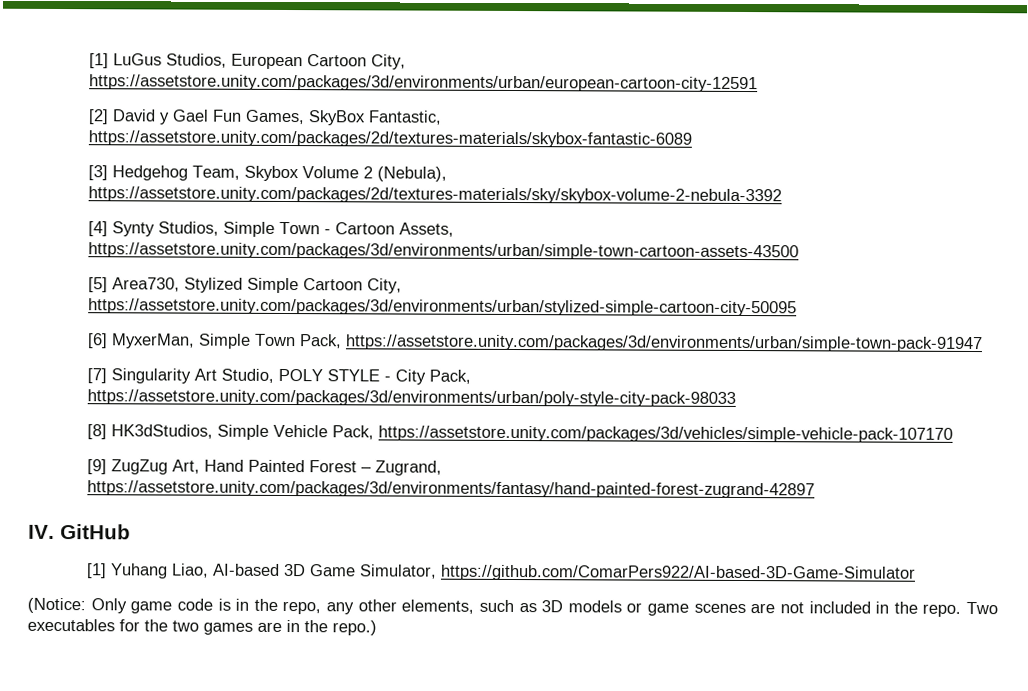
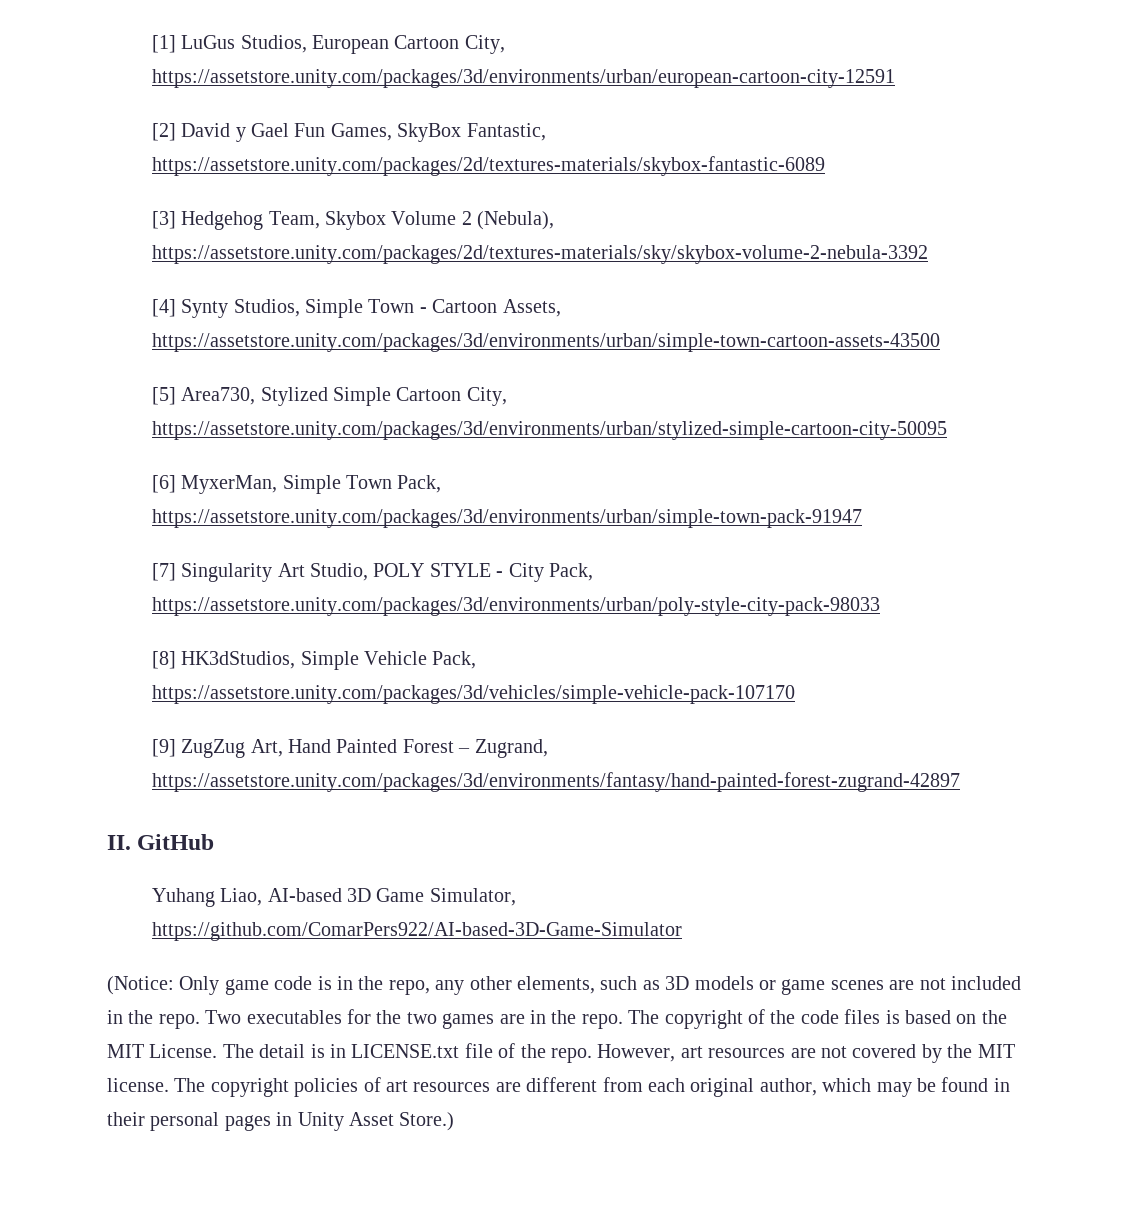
[28,524,55,539] IV. -> [107,835,131,850] II.
[85,563,107,579] [1] -> (215, 842) none
[332,620,377,636] repo.) -> [581,1009,1007,1029] [107,1043,1015,1063] [107,1077,1010,1097] [107,1112,455,1131] repo. The copyright of the code files is based on the MIT License. The detail is in LICENSE.txt file of the repo. However, art resources are not covered by the MIT license. The copyright policies of art resources are different from each original author, which may be found in their personal pages in Unity Asset Store.)

